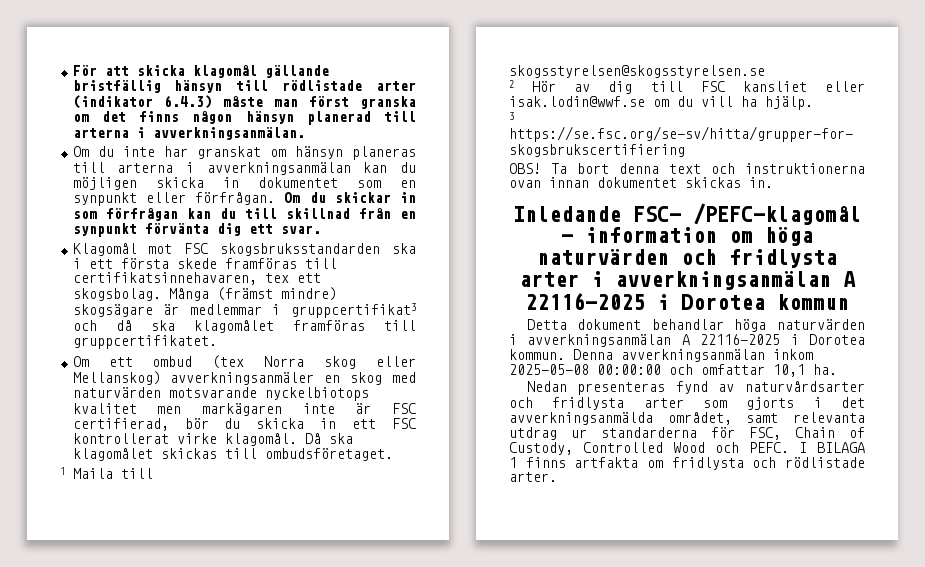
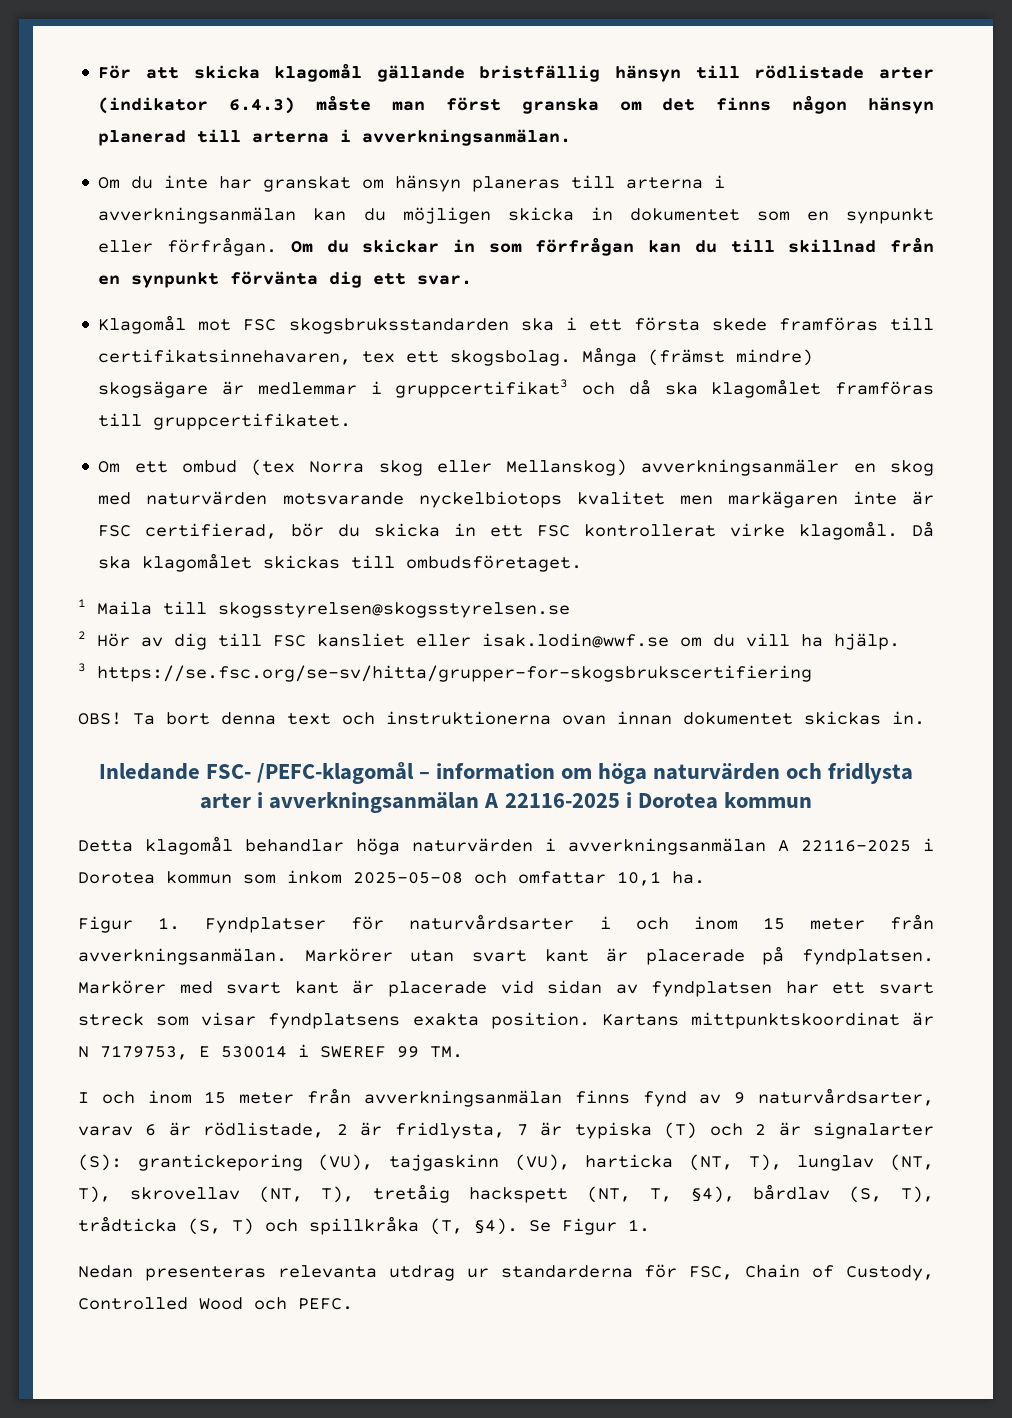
[577,319,642,330] dokument -> [145,836,233,855] klagomål
[509,349,765,362] kommun. Denna avverkningsanmälan -> [166,871,276,884] kommun som
[597,364,661,375] 00:00:00 -> (463, 878) none
[526,381,865,395] [509,397,865,410] [509,412,779,425] Nedan presenteras fynd av naturvårdsarter och fridlysta arter som gjorts i det avverkningsanmälda området, samt -> [78,914,935,933] [78,946,934,965] [78,980,935,997] [78,1012,934,1029] [78,1044,463,1060] [78,1088,935,1107] [78,1122,935,1139] [78,1154,934,1171] [78,1184,935,1203] [78,1216,650,1235] [78,1265,266,1281] Figur 1. Fyndplatser för naturvårdsarter i och inom 15 meter från avverkningsanmälan. Markörer utan svart kant är placerade på fyndplatsen. Markörer med svart kant är placerade vid sidan av fyndplatsen har ett svart streck som visar fyndplatsens exakta position. Kartans mittpunktskoordinat är N 7179753, E 530014 i SWEREF 99 TM. // I och inom 15 meter från avverkningsanmälan finns fynd av 9 naturvårdsarter, varav 6 är rödlistade, 2 är fridlysta, 7 är typiska (T) och 2 är signalarter (S): grantickeporing (VU), tajgaskinn (VU), harticka (NT, T), lunglav (NT, T), skrovellav (NT, T), tretåig hackspett (NT, T, §4), bårdlav (S, T), trådticka (S, T) och spillkråka (T, §4). Se Figur 1. // Nedan presenteras
[799,442,865,453] [509,457,865,470] [509,472,557,482] I BILAGA 1 finns artfakta om fridlysta och rödlistade arter. -> (353, 1304) none

